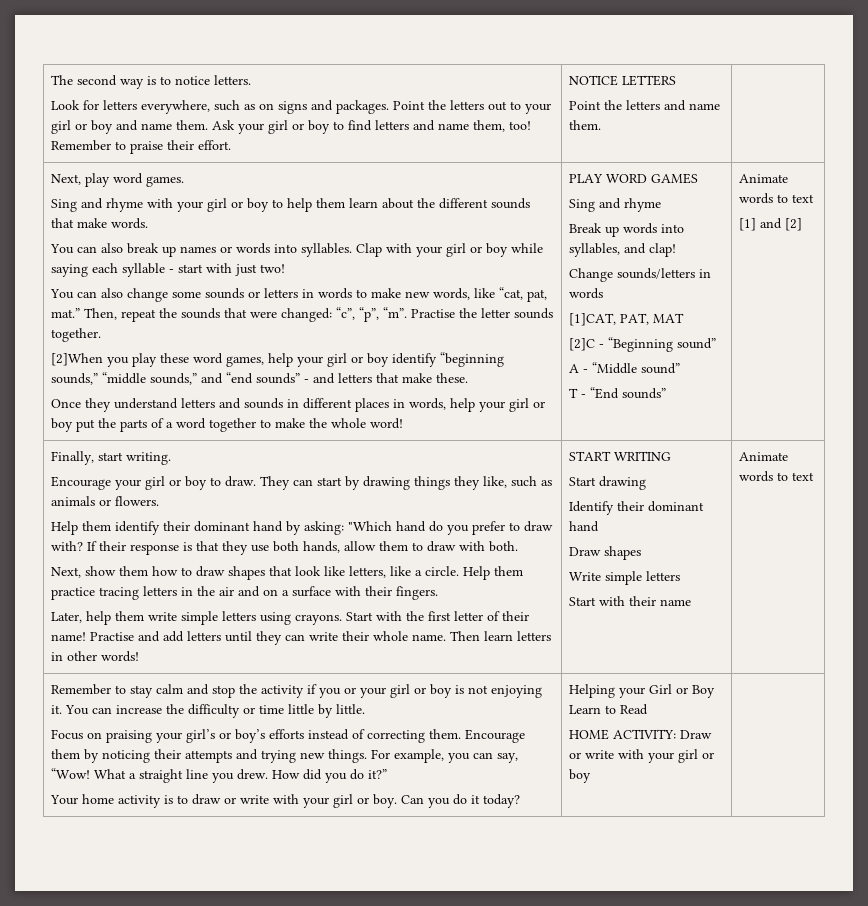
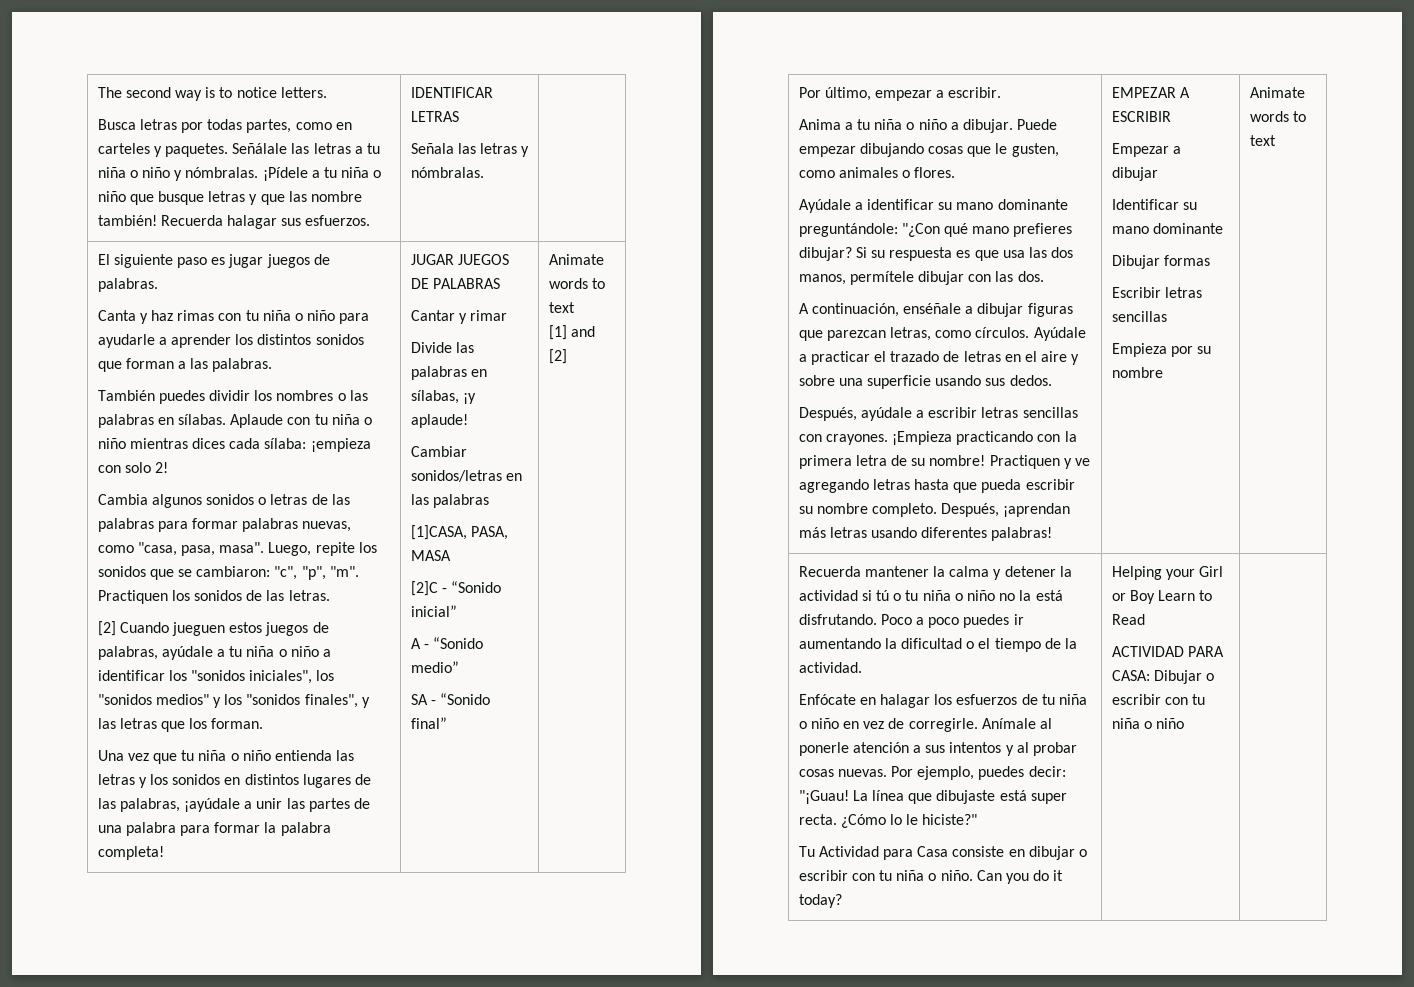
[51,100,552,114] [51,120,532,134] [51,140,232,154] [569,75,677,86] [569,100,721,111] [569,120,602,130] [51,173,185,187] [51,198,531,212] [51,218,149,229] [50,243,544,257] [51,263,286,277] [50,287,548,302] [51,307,554,322] [51,328,102,342] [51,352,505,367] [51,372,469,385] [51,398,546,412] [51,418,404,432] [569,173,699,184] [569,198,662,212] [569,223,685,237] [569,243,677,257] [569,268,712,282] [569,288,604,299] [569,313,685,326] Look for letters everywhere, such as on signs and packages. Point the letters out to your girl or boy and name them. Ask your girl or boy to find letters and name them, too! Remember to praise their effort. | NOTICE LETTERS // Point the letters and name them. | // Next, play word games. // Sing and rhyme with your girl or boy to help them learn about the different sounds that make words. // You can also break up names or words into syllables. Clap with your girl or boy while saying each syllable - start with just two! // You can also change some sounds or letters in words to make new words, like “cat, pat, mat.” Then, repeat the sounds that were changed: “c”, “p”, “m”. Practise the letter sounds together. // [2]When you play these word games, help your girl or boy identify “beginning sounds,” “middle sounds,” and “end sounds” - and letters that make these. // Once they understand letters and sounds in different places in words, help your girl or boy put the parts of a word together to make the whole word! | PLAY WORD GAMES // Sing and rhyme // Break up words into syllables, and clap! // Change sounds/letters in words // [1]CAT, PAT, MAT -> [97,119,352,133] [97,143,380,157] [97,167,382,181] [97,191,362,205] [97,215,371,229] [410,87,493,98] [410,111,459,122] [410,143,530,157] [410,167,484,178] [97,254,330,268] [97,278,158,292] [97,310,370,324] [97,334,364,348] [97,358,273,372] [97,390,368,404] [97,414,372,428] [97,438,371,452] [97,462,169,473] [97,494,350,508] [97,518,352,532] [97,542,377,556] [97,566,359,580] [97,590,330,604] [97,621,329,636] [97,646,331,660] [97,670,335,684] [97,694,370,708] [97,718,264,732] [97,750,355,764] [97,774,371,788] [97,798,370,812] [97,822,331,836] [97,846,164,860] [410,254,509,265] [410,278,500,289] [410,310,508,324] [410,342,474,353] [410,366,487,380] [410,390,476,404] [410,414,468,428] [410,446,467,457] [410,470,522,482] [410,494,489,508] [410,525,508,540] [410,550,451,561] Busca letras por todas partes, como en carteles y paquetes. Señálale las letras a tu niña o niño y nómbralas. ¡Pídele a tu niña o niño que busque letras y que las nombre también! Recuerda halagar sus esfuerzos. | IDENTIFICAR LETRAS // Señala las letras y nómbralas. | // El siguiente paso es jugar juegos de palabras. // Canta y haz rimas con tu niña o niño para ayudarle a aprender los distintos sonidos que forman a las palabras. // También puedes dividir los nombres o las palabras en sílabas. Aplaude con tu niña o niño mientras dices cada sílaba: ¡empieza con solo 2! // Cambia algunos sonidos o letras de las palabras para formar palabras nuevas, como "casa, pasa, masa". Luego, repite los sonidos que se cambiaron: "c", "p", "m". Practiquen los sonidos de las letras. // [2] Cuando jueguen estos juegos de palabras, ayúdale a tu niña o niño a identificar los "sonidos iniciales", los "sonidos medios" y los "sonidos finales", y las letras que los forman. // Una vez que tu niña o niño entienda las letras y los sonidos en distintos lugares de las palabras, ¡ayúdale a unir las partes de una palabra para formar la palabra completa! | JUGAR JUEGOS DE PALABRAS // Cantar y rimar // Divide las palabras en sílabas, ¡y aplaude! // Cambiar sonidos/letras en las palabras // [1]CASA, PASA, MASA
[608,337,717,352] “Beginning sound” -> [451,581,502,593] [410,605,457,617] “Sonido inicial”
[592,362,681,374] [569,387,667,399] “Middle sound” // T - “End sounds” -> [433,637,484,649] [410,661,459,673] [410,693,491,705] [410,717,447,729] “Sonido medio” // SA - “Sonido final”
[51,451,172,465] [51,476,553,490] [51,496,160,506] [51,521,554,535] [51,541,519,555] [51,566,524,580] [51,586,439,600] [51,611,530,625] [51,631,552,645] [51,651,140,662] [569,451,672,461] [569,476,647,490] [569,501,705,515] [569,521,600,532] [569,546,642,560] [569,571,681,585] [569,596,692,606] [739,452,789,461] [739,471,815,482] [51,684,543,698] [51,704,366,718] [51,729,526,743] [51,749,519,763] [51,768,388,783] [50,794,398,808] Finally, start writing. // Encourage your girl or boy to draw. They can start by drawing things they like, such as animals or flowers. // Help them identify their dominant hand by asking: "Which hand do you prefer to draw with? If their response is that they use both hands, allow them to draw with both. // Next, show them how to draw shapes that look like letters, like a circle. Help them practice tracing letters in the air and on a surface with their fingers. // Later, help them write simple letters using crayons. Start with the first letter of their name! Practise and add letters until they can write their whole name. Then learn letters in other words! | START WRITING // Start drawing // Identify their dominant hand // Draw shapes // Write simple letters // Start with their name | Animate words to text // Remember to stay calm and stop the activity if you or your girl or boy is not enjoying it. You can increase the difficulty or time little by little. // Focus on praising your girl’s or boy’s efforts instead of correcting them. Encourage them by noticing their attempts and trying new things. For example, you can say, “Wow! What a straight line you drew. How did you do it?” // Your home activity is to draw or write with your girl or boy. -> [798,87,1002,101] [798,119,1058,133] [798,143,1059,157] [798,167,956,178] [798,199,1068,213] [798,223,1073,237] [798,247,1074,261] [798,271,1044,285] [798,303,1073,317] [798,327,1086,341] [798,351,1080,365] [798,375,1052,389] [798,407,1078,421] [798,431,1077,445] [798,455,1090,469] [798,479,1075,493] [798,503,1071,517] [798,527,1053,541] [1111,87,1190,98] [1111,111,1171,122] [1111,143,1181,157] [1111,167,1158,181] [1111,199,1197,210] [1111,223,1223,234] [1111,255,1210,269] [1111,287,1202,298] [1111,311,1167,322] [1111,343,1212,357] [1111,367,1163,378] [1249,87,1305,98] [1249,111,1306,122] [1249,135,1276,146] [798,566,1072,580] [798,590,1063,601] [798,614,1024,628] [798,638,1077,652] [798,662,862,673] [798,694,1087,708] [798,718,1052,732] [798,742,1077,756] [798,766,1066,780] [798,790,1067,804] [798,814,978,828] [798,846,1087,860] [798,870,973,881] Por último, empezar a escribir. // Anima a tu niña o niño a dibujar. Puede empezar dibujando cosas que le gusten, como animales o flores. // Ayúdale a identificar su mano dominante preguntándole: "¿Con qué mano prefieres dibujar? Si su respuesta es que usa las dos manos, permítele dibujar con las dos. // A continuación, enséñale a dibujar figuras que parezcan letras, como círculos. Ayúdale a practicar el trazado de letras en el aire y sobre una superficie usando sus dedos. // Después, ayúdale a escribir letras sencillas con crayones. ¡Empieza practicando con la primera letra de su nombre! Practiquen y ve agregando letras hasta que pueda escribir su nombre completo. Después, ¡aprendan más letras usando diferentes palabras! | EMPEZAR A ESCRIBIR // Empezar a dibujar // Identificar su mano dominante // Dibujar formas // Escribir letras sencillas // Empieza por su nombre | Animate words to text // Recuerda mantener la calma y detener la actividad si tú o tu niña o niño no la está disfrutando. Poco a poco puedes ir aumentando la dificultad o el tiempo de la actividad. // Enfócate en halagar los esfuerzos de tu niña o niño en vez de corregirle. Anímale al ponerle atención a sus intentos y al probar cosas nuevas. Por ejemplo, puedes decir: "¡Guau! La línea que dibujaste está super recta. ¿Cómo lo le hiciste?" // Tu Actividad para Casa consiste en dibujar o escribir con tu niña o niño.
[569,729,713,740] [569,749,715,763] [569,769,592,783] HOME ACTIVITY: Draw or write with your girl or boy -> [1111,646,1224,657] [1111,670,1215,684] [1111,694,1206,705] [1111,718,1185,729] ACTIVIDAD PARA CASA: Dibujar o escribir con tu niña o niño

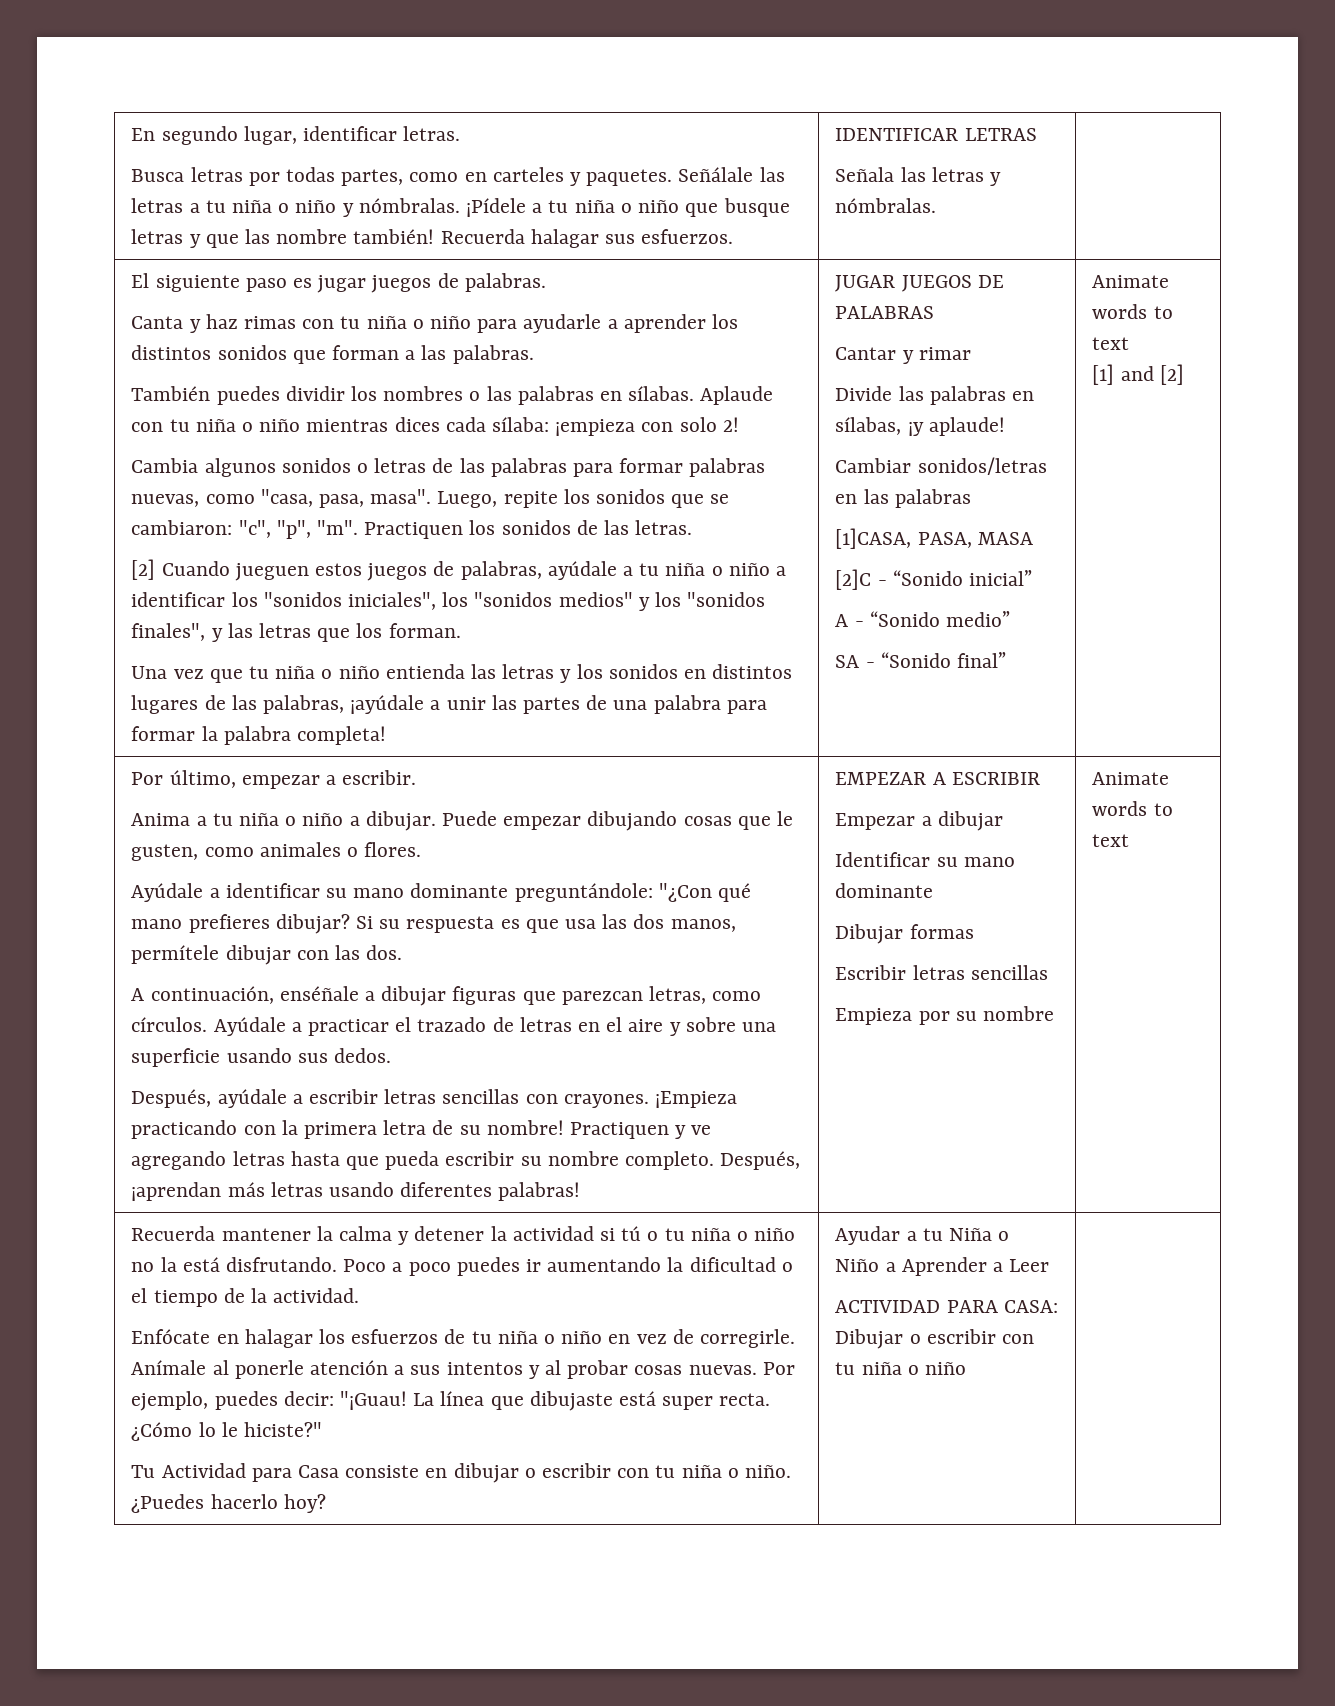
[97,87,327,101] The second way is to notice letters. -> [131,126,461,145] En segundo lugar, identificar letras.
[976,870,1064,884] [798,894,842,908] [1111,566,1224,580] [1111,590,1213,604] [1111,614,1145,625] Can you do it today? | Helping your Girl or Boy Learn to Read -> [131,1494,326,1513] [835,1226,1010,1245] [835,1257,1050,1276] ¿Puedes hacerlo hoy? | Ayudar a tu Niña o Niño a Aprender a Leer

